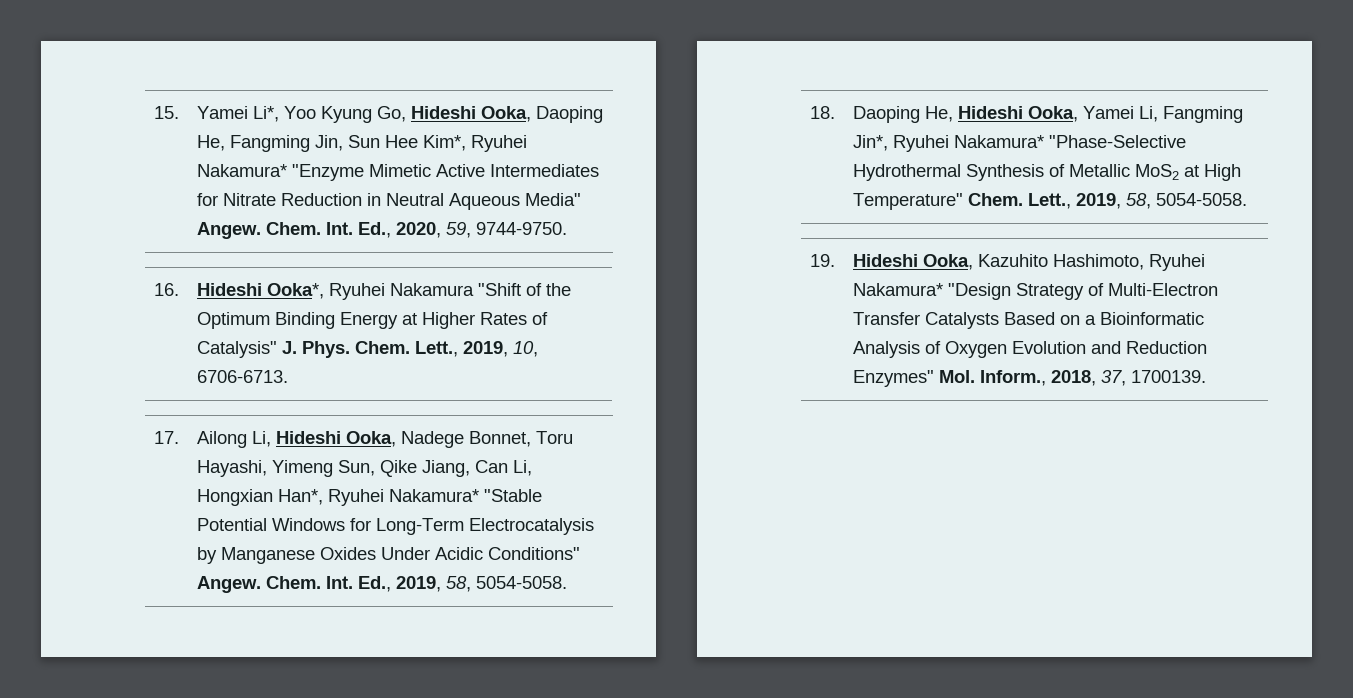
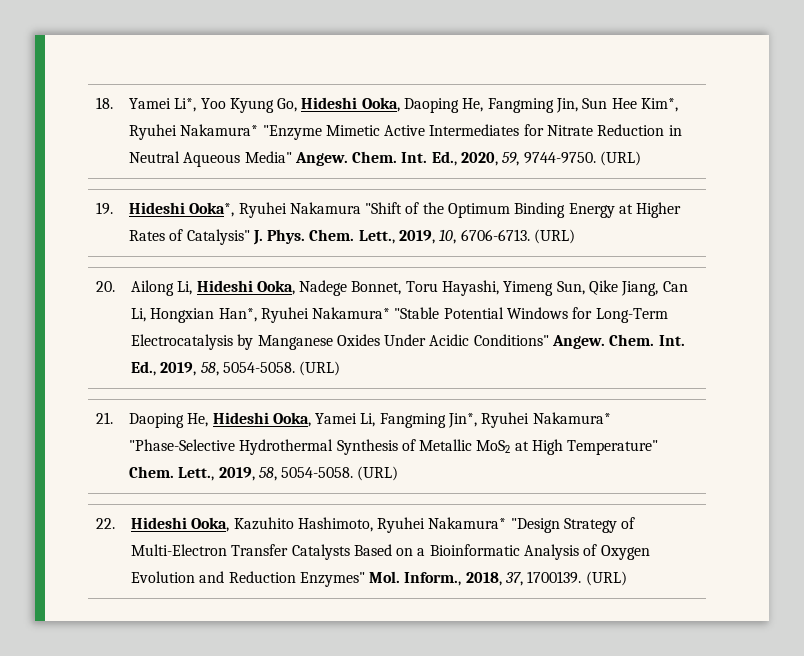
[153,106,179,119] 15. -> [95,97,113,109] 18.
[153,283,179,296] // 16. -> [600,151,642,166] [95,202,113,215] (URL) // 19.
[153,431,179,444] // 17. -> [534,229,576,244] [95,281,115,292] (URL) // 20.
[809,106,835,119] // 18. -> [299,361,341,376] [95,412,113,424] (URL) // 21.
[809,254,835,267] // 19. -> [357,466,399,481] [95,518,115,529] (URL) // 22.
(1206, 376) none -> [585,571,627,586] (URL)

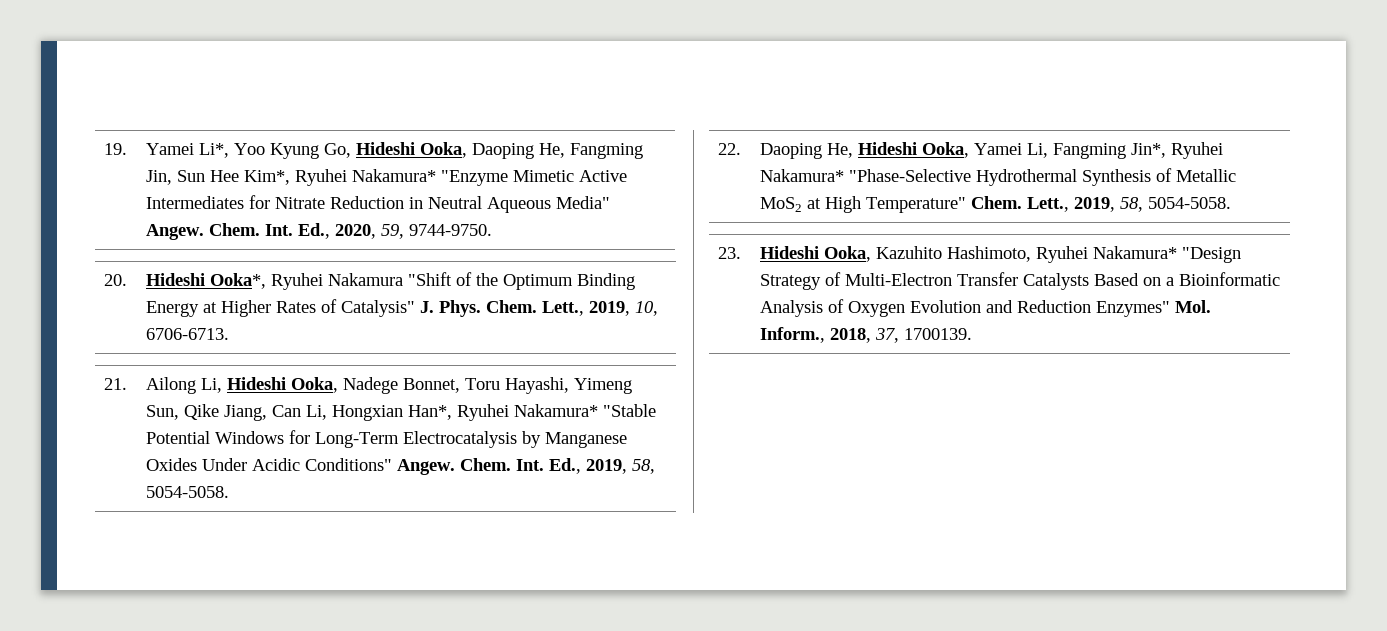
[95,97,113,109] 18. -> [104,143,128,155] 19.
[600,151,642,166] [95,202,113,215] (URL) // 19. -> [104,274,128,286] // 20.
[534,229,576,244] [95,281,115,292] (URL) // 20. -> [104,378,128,390] // 21.
[299,361,341,376] [95,412,113,424] (URL) // 21. -> [718,143,742,155] // 22.
[357,466,399,481] [95,518,115,529] (URL) // 22. -> [718,247,742,259] // 23.
[585,571,627,586] (URL) -> (973, 334) none

